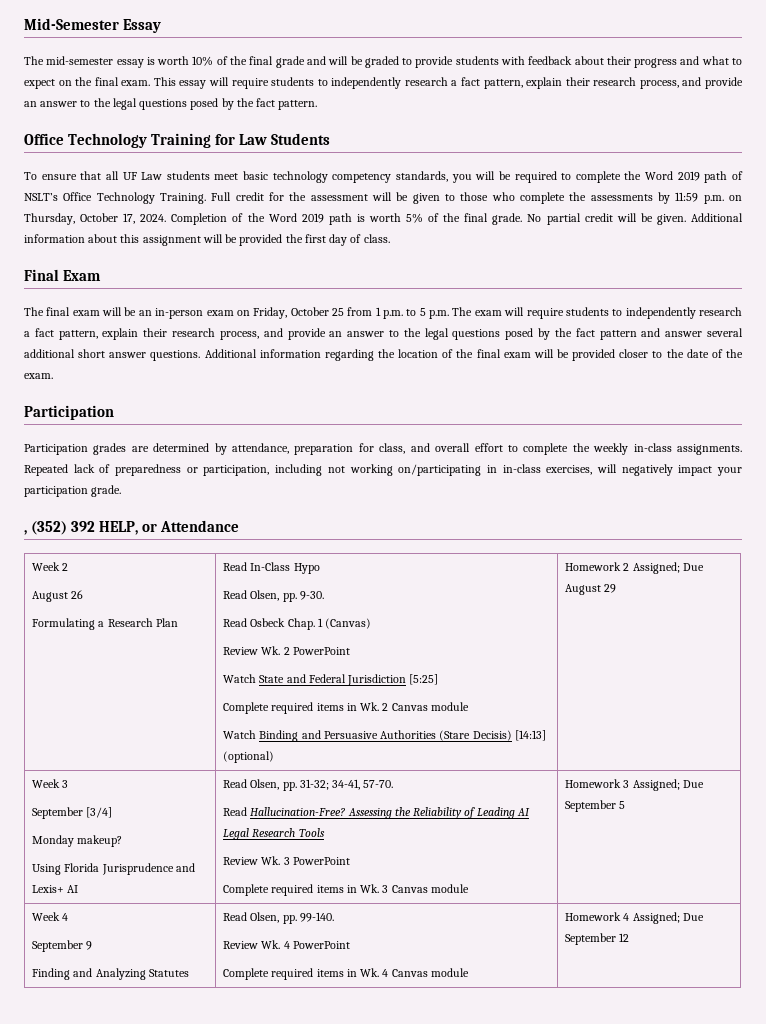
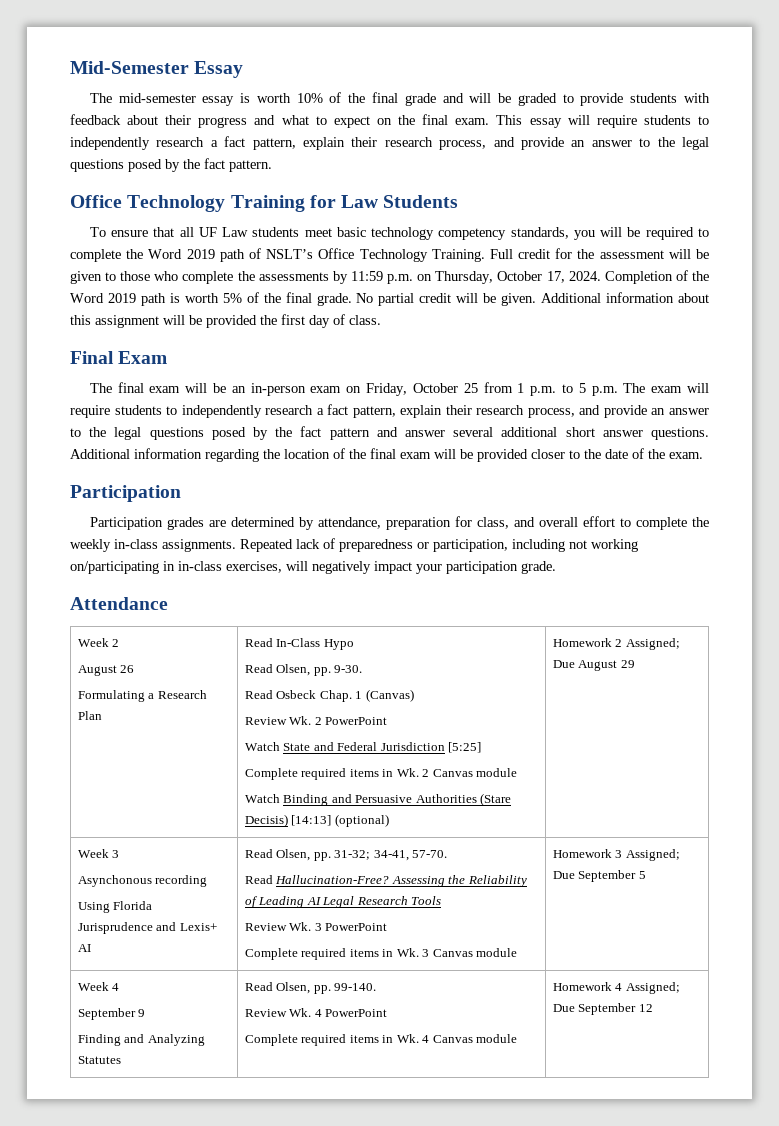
[24,521,158,535] , (352) 392 HELP, or -> (556, 567) none
[32,807,113,819] [32,835,123,847] September [3/4] // Monday makeup? -> [77,875,208,887] Asynchonous recording

